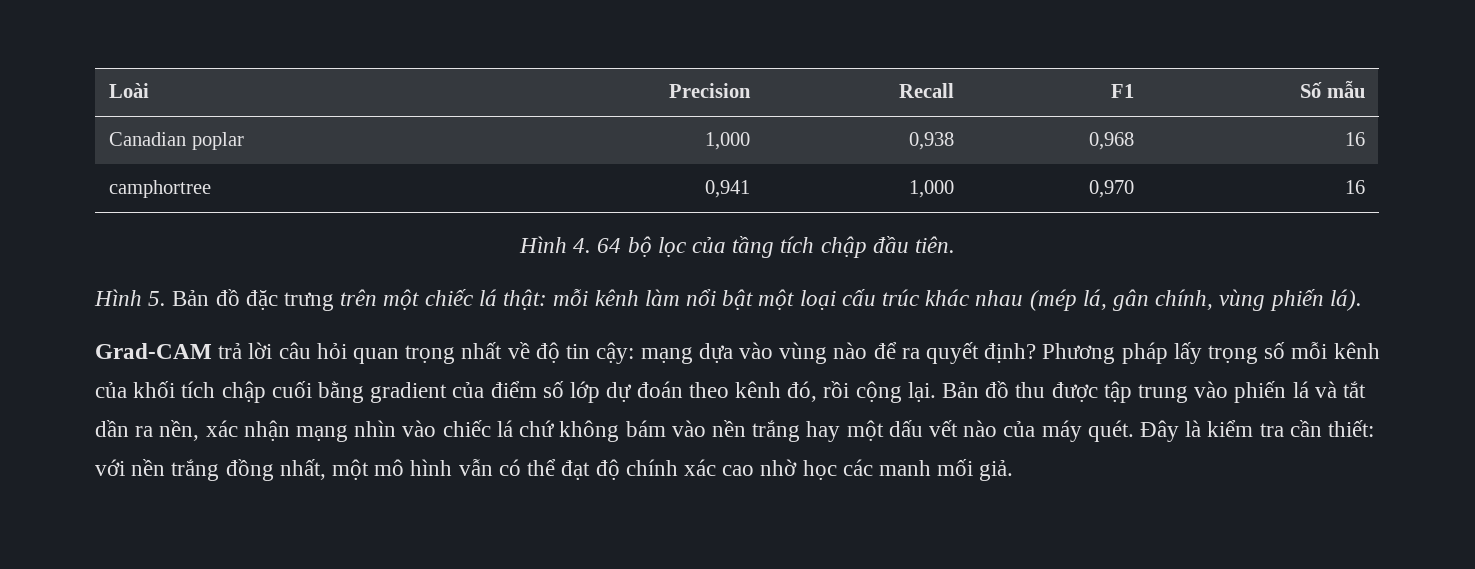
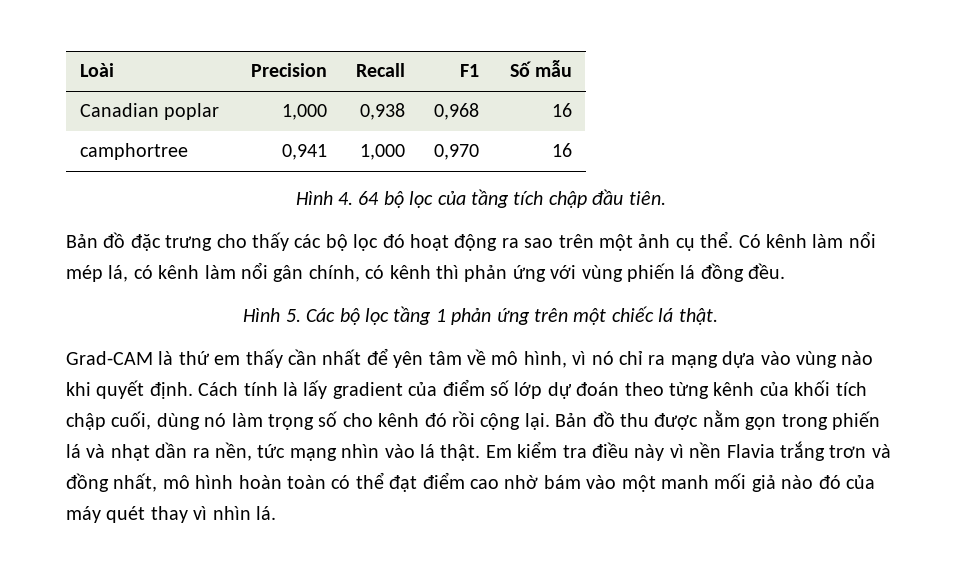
[94,289,167,306] Hình 5. -> (666, 198) none
[340,289,1362,311] [95,342,635,364] trên một chiếc lá thật: mỗi kênh làm nổi bật một loại cấu trúc khác nhau (mép lá, gân chính, vùng phiến lá). // Grad-CAM trả lời câu hỏi quan trọng nhất về độ tin cậy: -> [216,231,876,251] [66,262,786,282] [243,306,718,325] [66,348,666,368] cho thấy các bộ lọc đó hoạt động ra sao trên một ảnh cụ thể. Có kênh làm nổi mép lá, có kênh làm nổi gân chính, có kênh thì phản ứng với vùng phiến lá đồng đều. // Hình 5. Các bộ lọc tầng 1 phản ứng trên một chiếc lá thật. // Grad-CAM là thứ em thấy cần nhất để yên tâm về mô hình, vì nó chỉ ra
[873,342,1380,364] [95,381,365,403] để ra quyết định? Phương pháp lấy trọng số mỗi kênh của khối tích chập cuối bằng -> [66,380,328,399] khi quyết định. Cách tính là lấy
[734,381,818,402] kênh đó, -> [668,380,867,399] [66,411,447,430] từng kênh của khối tích chập cuối, dùng nó làm trọng số cho kênh đó
[1103,381,1229,403] tập trung vào -> [702,410,828,430] nằm gọn trong
[1343,381,1367,398] tắt -> [110,444,150,461] nhạt
[205,420,290,441] xác nhận -> [257,444,286,458] tức
[442,420,1375,442] [95,459,220,481] chiếc lá chứ không bám vào nền trắng hay một dấu vết nào của máy quét. Đây là kiểm tra cần thiết: với nền trắng -> [420,441,891,461] lá thật. Em kiểm tra điều này vì nền Flavia trắng trơn và
[332,459,370,480] một -> (158, 482) none
[458,459,493,476] vẫn -> [238,475,326,489] hoàn toàn
[595,459,1014,481] độ chính xác cao nhờ học các manh mối giả. -> [422,472,875,492] [66,506,276,523] điểm cao nhờ bám vào một manh mối giả nào đó của máy quét thay vì nhìn lá.

